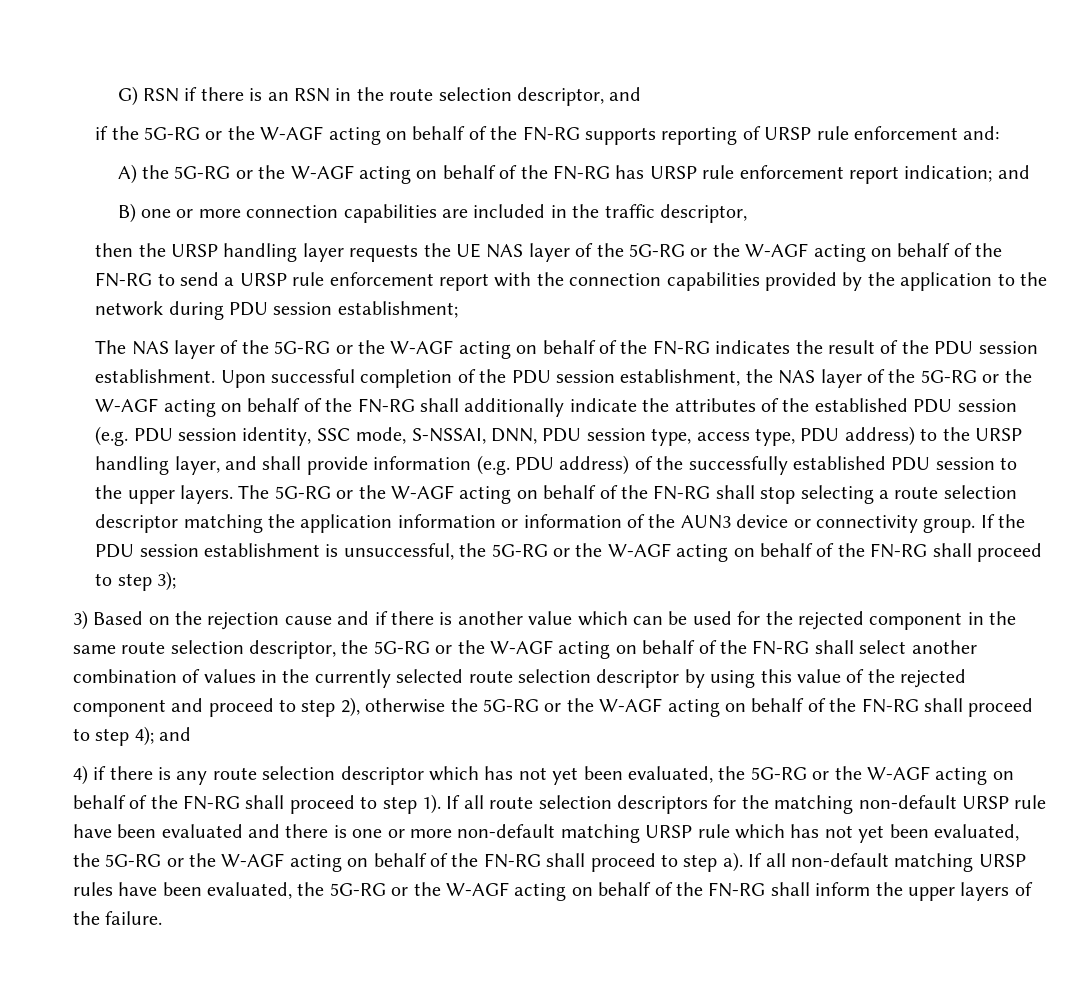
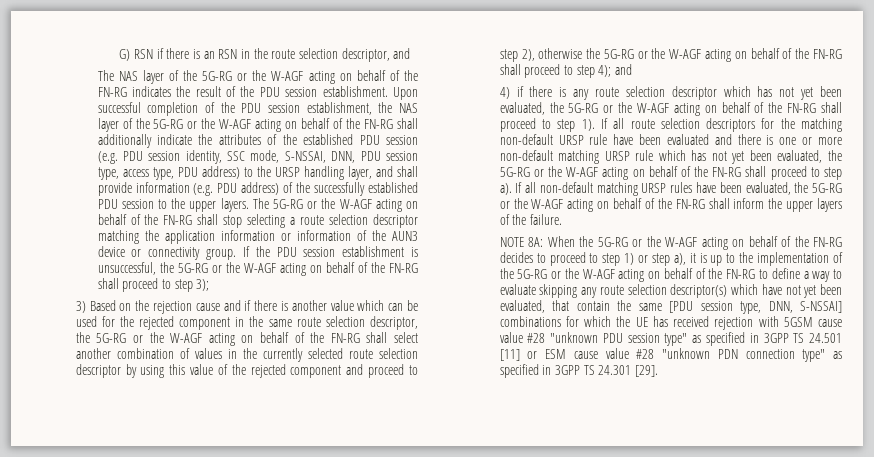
[95,126,1000,145] [117,164,1030,184] [117,203,748,223] [95,243,1003,262] [95,272,1048,291] [95,301,458,320] // if the 5G-RG or the W-AGF acting on behalf of the FN-RG supports reporting of URSP rule enforcement and: // A) the 5G-RG or the W-AGF acting on behalf of the FN-RG has URSP rule enforcement report indication; and // B) one or more connection capabilities are included in the traffic descriptor, // then the URSP handling layer requests the UE NAS layer of the 5G-RG or the W-AGF acting on behalf of the FN-RG to send a URSP rule enforcement report with the connection capabilities provided by the application to the network during PDU session establishment; -> (411, 53) none
(163, 918) none -> [499,236,842,250] [499,252,843,266] [499,268,842,282] [499,284,842,298] [499,300,842,314] [499,316,842,330] [499,332,842,346] [499,348,842,362] [499,364,658,378] // NOTE 8A: When the 5G-RG or the W-AGF acting on behalf of the FN-RG decides to proceed to step 1) or step a), it is up to the implementation of the 5G-RG or the W-AGF acting on behalf of the FN-RG to define a way to evaluate skipping any route selection descriptor(s) which have not yet been evaluated, that contain the same [PDU session type, DNN, S-NSSAI] combinations for which the UE has received rejection with 5GSM cause value #28 "unknown PDU session type" as specified in 3GPP TS 24.501 [11] or ESM cause value #28 "unknown PDN connection type" as specified in 3GPP TS 24.301 [29].

